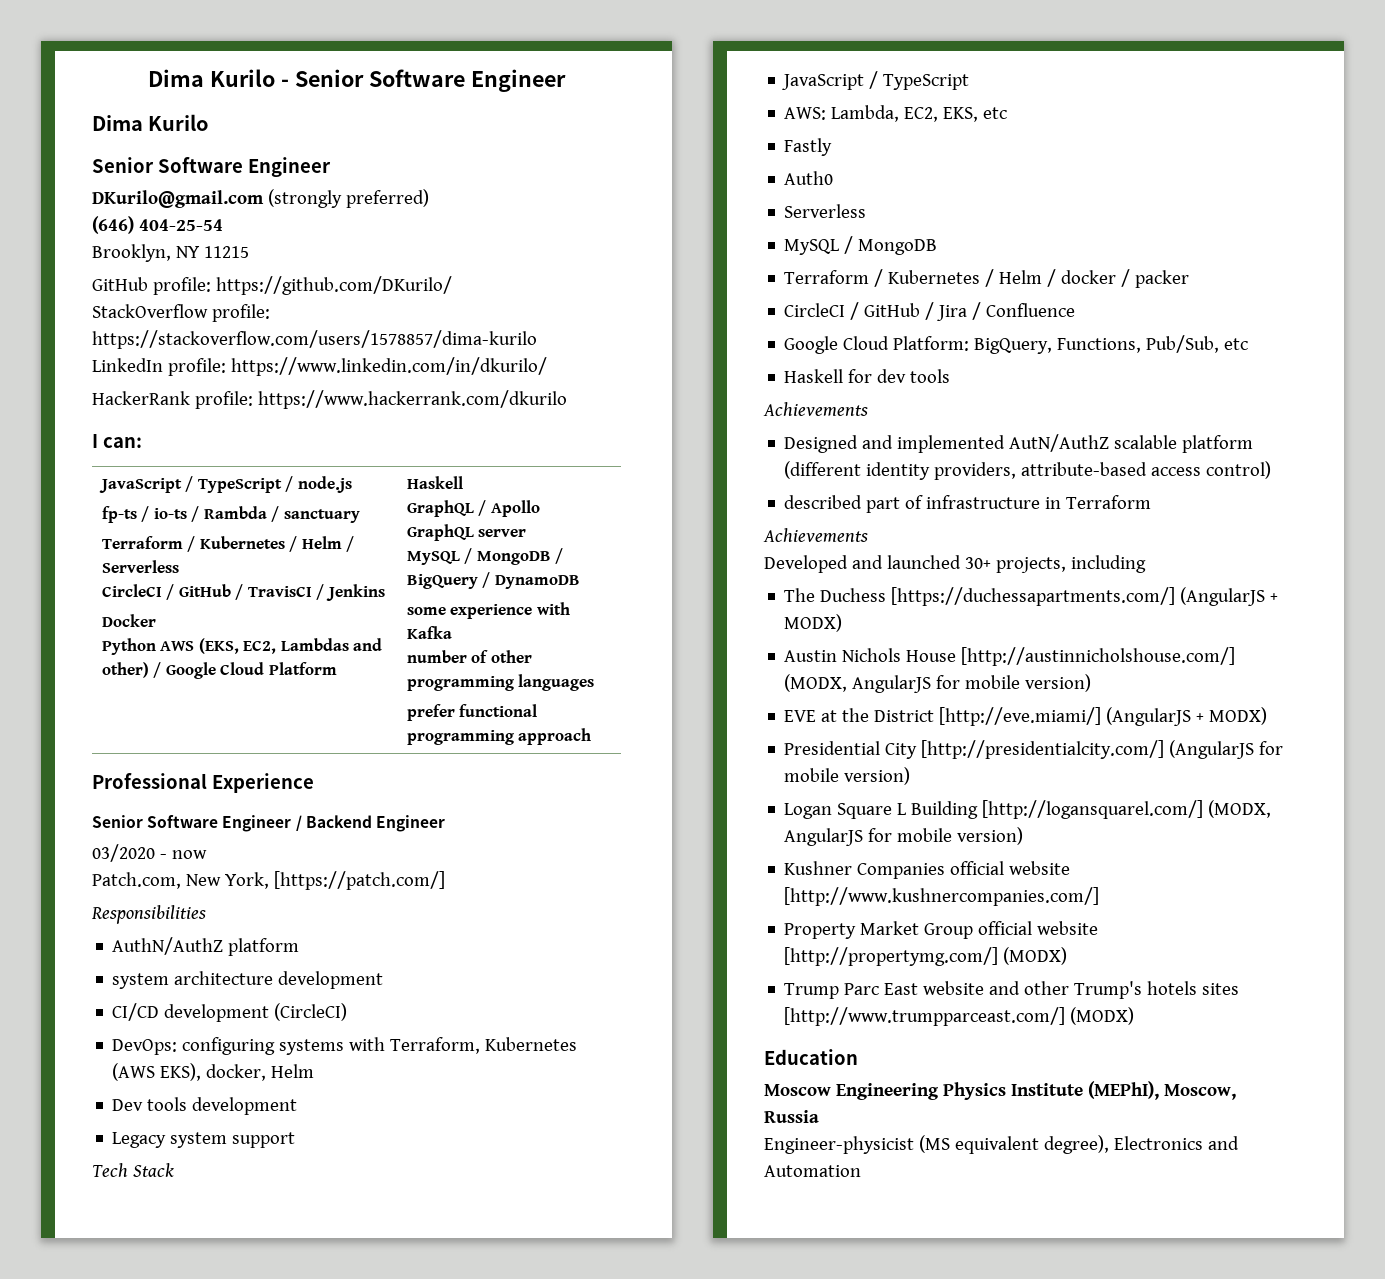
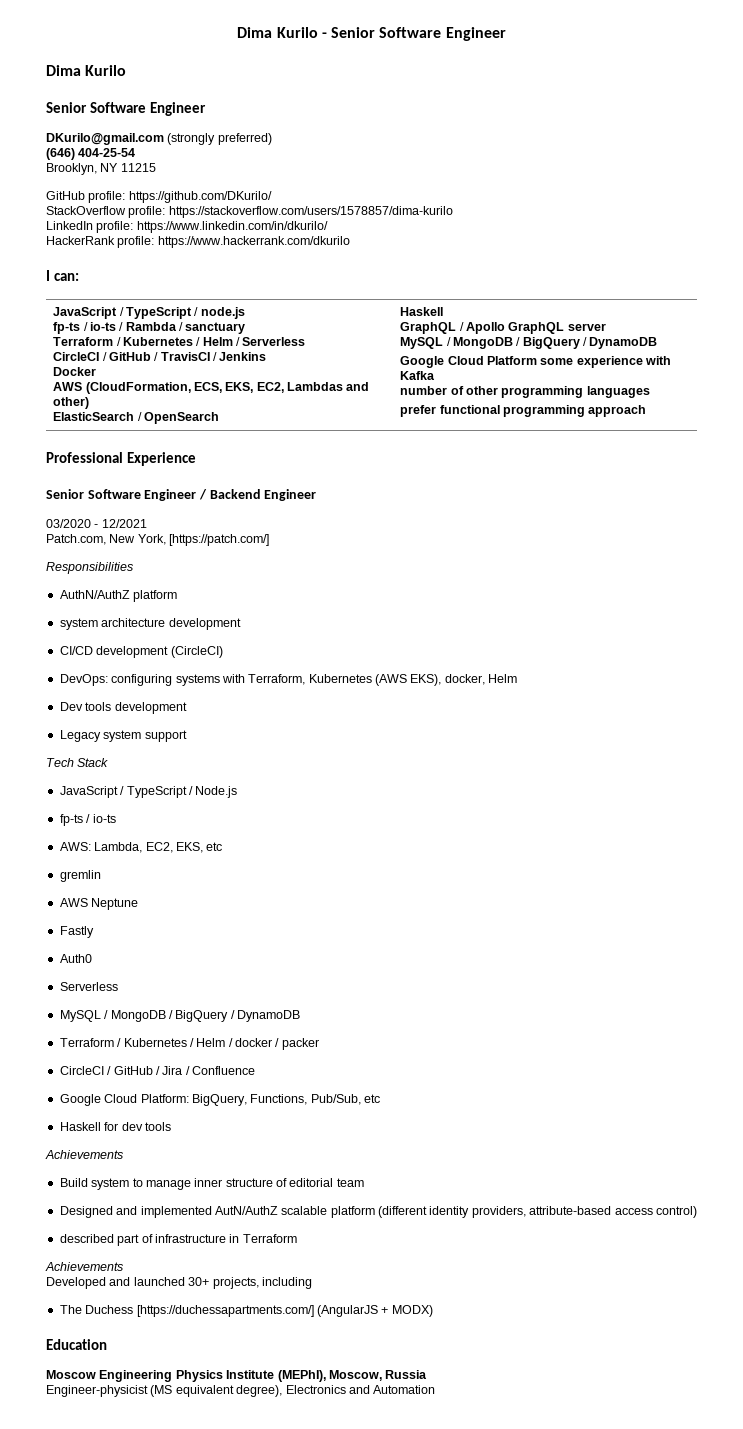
[102,638,239,655] Python AWS (EKS, -> [53,382,254,394] AWS (CloudFormation, ECS, EKS,
[153,662,337,679] / Google Cloud Platform -> [53,412,219,424] // ElasticSearch / OpenSearch
(580, 582) none -> [400,356,537,368] Google Cloud Platform
[171,850,207,859] now -> [101,519,147,528] 12/2021
(970, 82) none -> [188,786,238,798] [59,814,116,826] / Node.js // fp-ts / io-ts
(1008, 113) none -> [59,870,101,882] [59,898,139,910] // gremlin // AWS Neptune
(938, 247) none -> [168,1010,300,1022] / BigQuery / DynamoDB
(868, 409) none -> [59,1178,364,1190] // Build system to manage inner structure of editorial team
[784,647,1236,666] [784,674,1092,693] [784,707,1268,726] [784,740,1284,759] [784,767,911,785] [784,800,1272,819] [784,827,1024,846] [784,861,1071,879] [784,887,1100,906] [784,921,1099,939] [784,947,1068,966] [784,981,1240,999] [784,1007,1135,1026] // Austin Nichols House [http://austinnicholshouse.com/] (MODX, AngularJS for mobile version) // EVE at the District [http://eve.miami/] (AngularJS + MODX) // Presidential City [http://presidentialcity.com/] (AngularJS for mobile version) // Logan Square L Building [http://logansquarel.com/] (MODX, AngularJS for mobile version) // Kushner Companies official website [http://www.kushnercompanies.com/] // Property Market Group official website [http://propertymg.com/] (MODX) // Trump Parc East website and other Trump's hotels sites [http://www.trumpparceast.com/] (MODX) -> (433, 1311) none

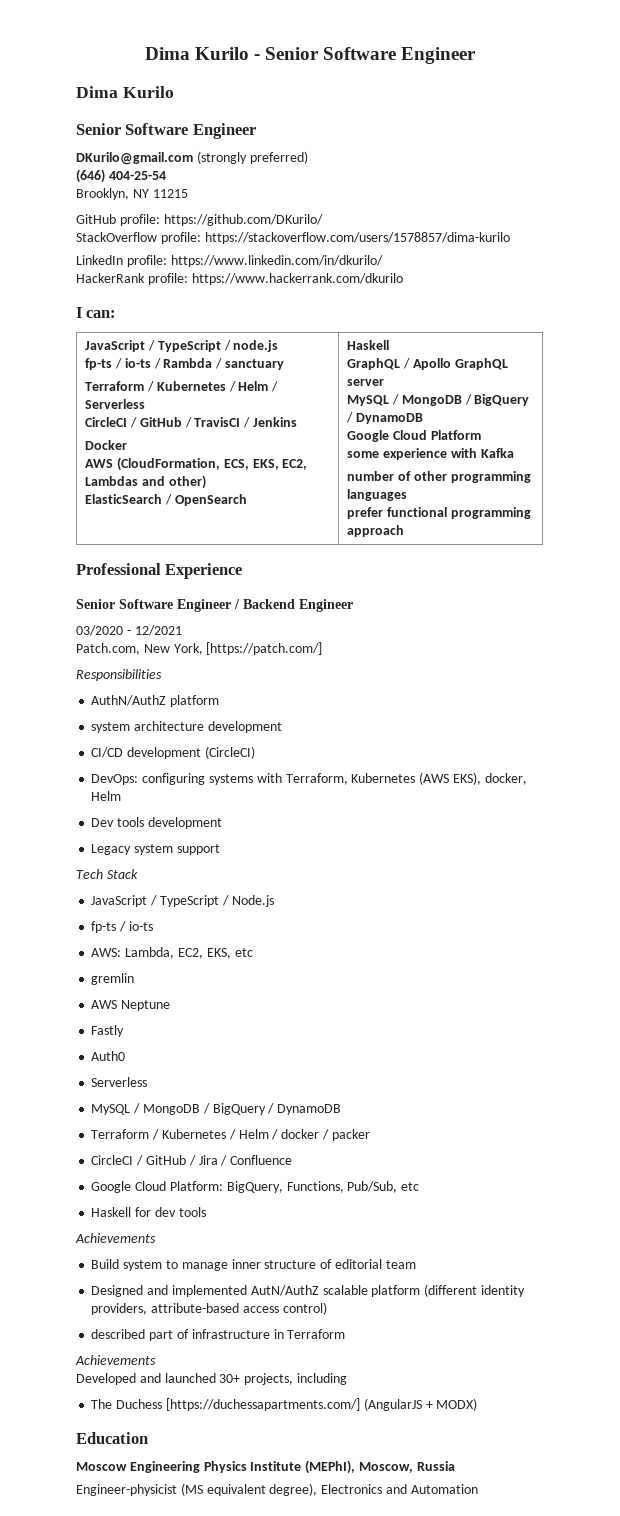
(537, 360) none -> (481, 435) //

